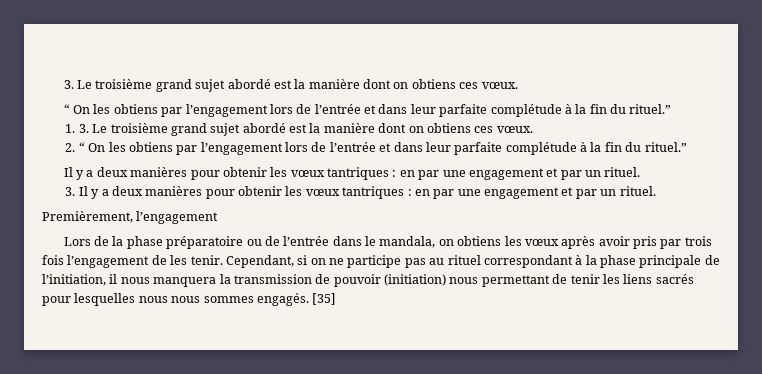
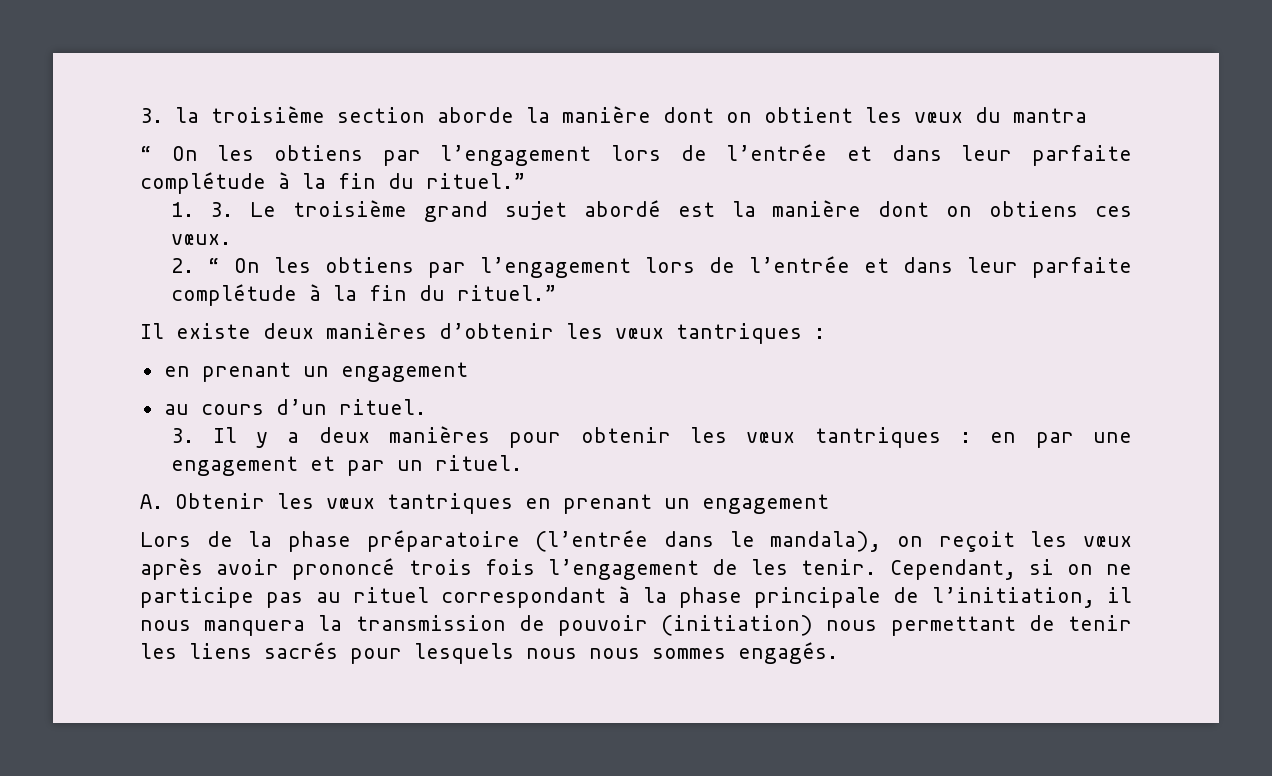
[63,79,518,92] 3. Le troisième grand sujet abordé est la manière dont on obtiens ces vœux. -> [140,106,1087,123] 3. la troisième section aborde la manière dont on obtient les vœux du mantra
[76,167,602,180] y a deux manières pour obtenir les vœux tantriques : en par une engagement et par un -> [176,322,825,344] [163,362,468,382] [163,399,327,415] existe deux manières d’obtenir les vœux tantriques : // en prenant un engagement // au cours d’un
[42,211,219,224] Premièrement, l’engagement -> [140,493,829,514] A. Obtenir les vœux tantriques en prenant un engagement
[246,236,502,248] ou de l’entrée dans le mandala, on obtiens -> [535,530,1015,552] (l’entrée dans le mandala), on reçoit
[633,236,682,249] pris par -> [292,558,396,580] prononcé
[74,293,136,306] lesquelles -> [414,643,514,664] lesquels
[312,293,337,305] [35] -> (838, 653) none

